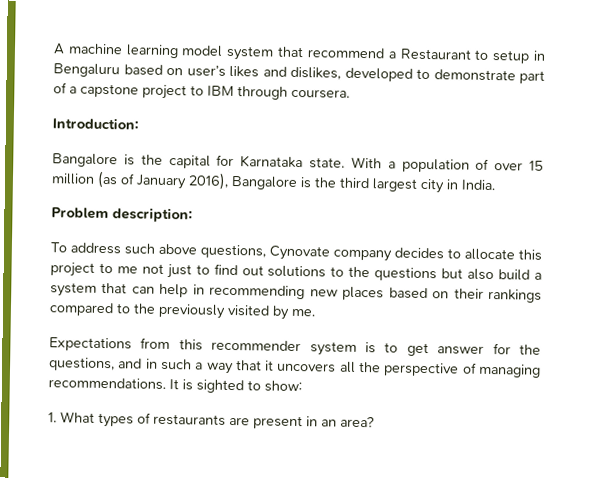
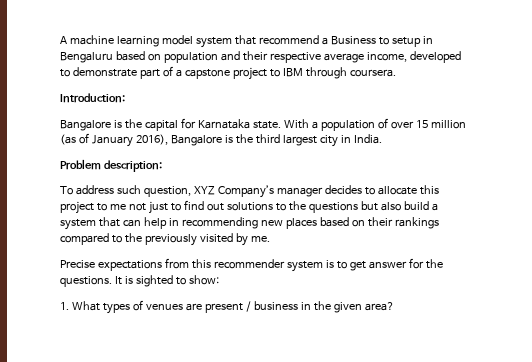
[399,48,472,61] Restaurant -> [330,36,376,45] Business
[186,65,341,80] user’s likes and dislikes, -> [163,51,407,63] population and their respective average income,
[158,243,392,262] above questions, Cynovate company -> [143,185,323,198] question, XYZ Company’s manager
[49,337,132,352] Expectations -> [60,260,162,271] Precise expectations
[49,357,542,378] [48,377,166,390] questions, and in such a way that it uncovers all the perspective of managing recommendations. -> [60,276,112,287] questions.
[153,413,226,426] restaurants -> [145,304,183,310] venues
[306,416,337,427] in an -> [245,301,362,313] / business in the given

